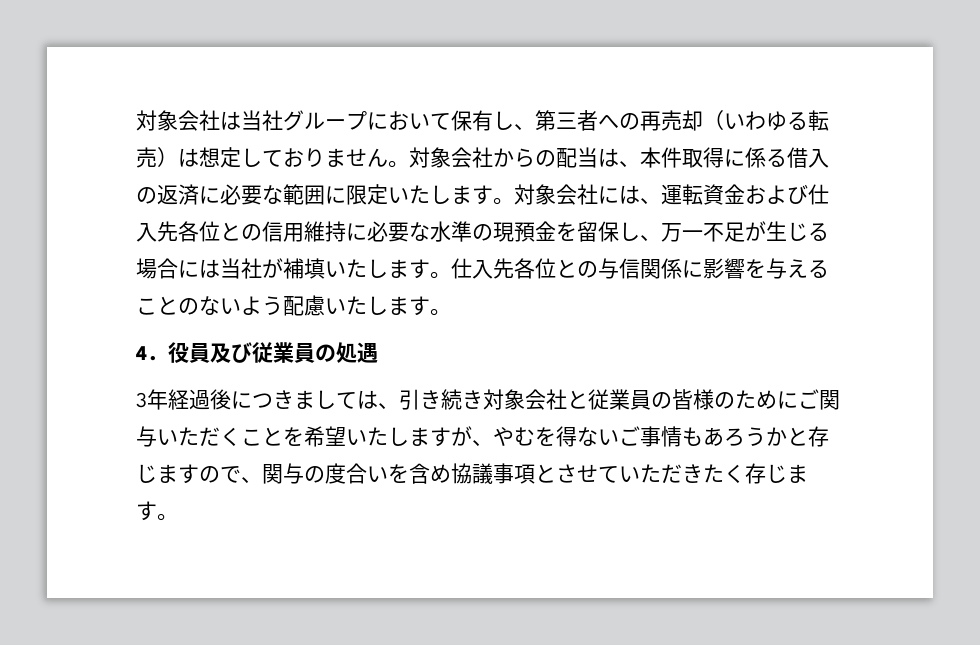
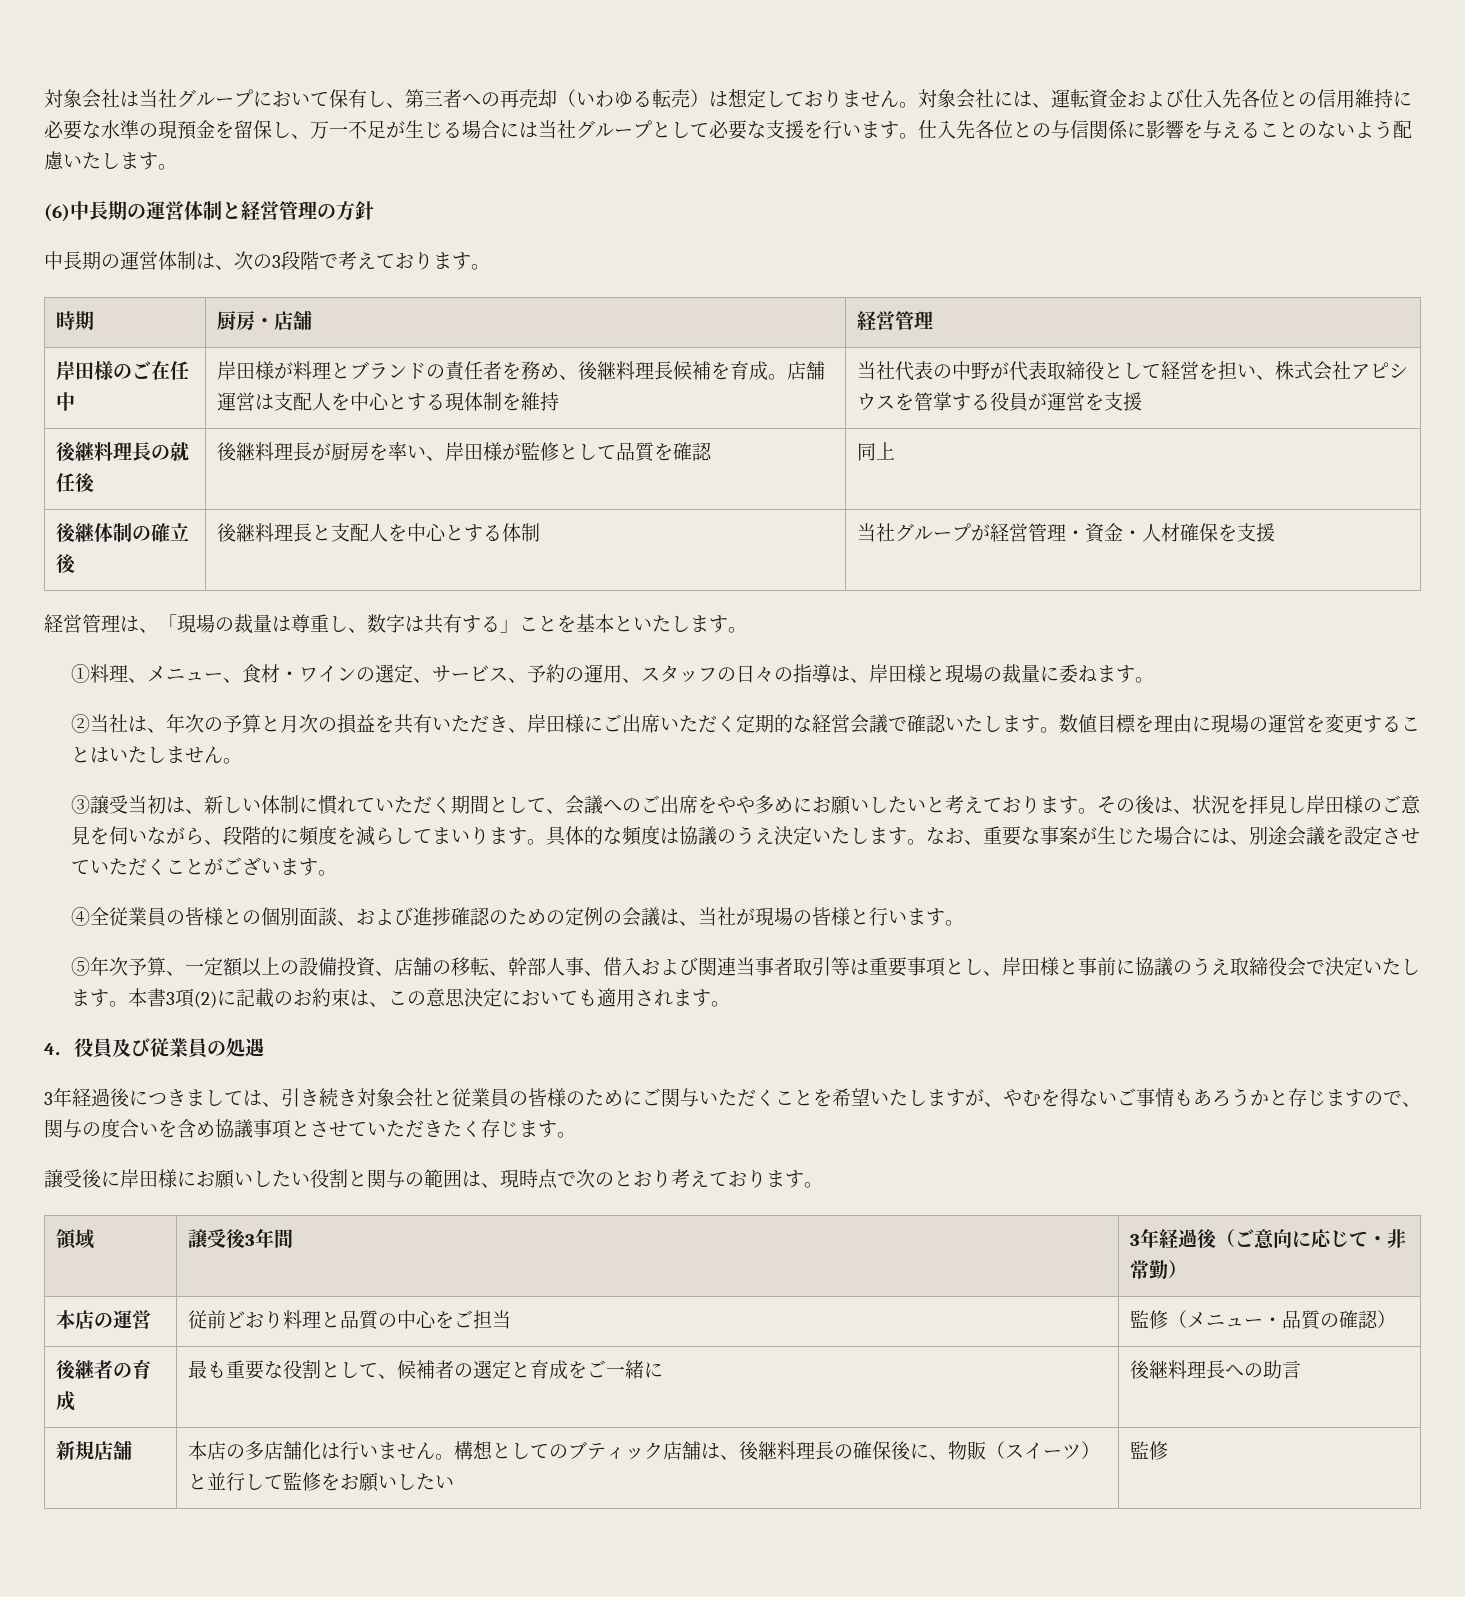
[493,147,829,168] [136,184,598,205] からの配当は、本件取得に係る借入の返済に必要な範囲に限定いたします。対象会社 -> (994, 98) none
[262,258,388,279] が補填いたし -> [576,120,861,140] グループとして必要な支援を行い
(451, 312) none -> [44,201,374,222] [44,251,490,270] [55,311,94,330] [216,310,312,331] [856,311,933,331] [55,361,189,380] [55,392,75,411] [216,361,825,381] [216,392,559,411] [856,361,1408,381] [856,392,1142,411] [55,441,189,461] [55,473,95,492] [216,442,712,462] [856,442,895,461] [55,522,189,542] [55,554,76,573] [216,523,540,542] [856,523,1275,543] [44,614,747,634] [70,664,1154,684] [70,714,1420,734] [70,746,242,764] [70,795,1421,815] [70,826,1420,846] [70,857,337,876] [70,907,964,927] [70,957,1420,977] [70,988,730,1008] // (6)中長期の運営体制と経営管理の方針 // 中長期の運営体制は、次の3段階で考えております。 // 時期 | 厨房・店舗 | 経営管理 // 岸田様のご在任中 | 岸田様が料理とブランドの責任者を務め、後継料理長候補を育成。店舗運営は支配人を中心とする現体制を維持 | 当社代表の中野が代表取締役として経営を担い、株式会社アピシウスを管掌する役員が運営を支援 // 後継料理長の就任後 | 後継料理長が厨房を率い、岸田様が監修として品質を確認 | 同上 // 後継体制の確立後 | 後継料理長と支配人を中心とする体制 | 当社グループが経営管理・資金・人材確保を支援 // 経営管理は、「現場の裁量は尊重し、数字は共有する」ことを基本といたします。 // ①料理、メニュー、食材・ワインの選定、サービス、予約の運用、スタッフの日々の指導は、岸田様と現場の裁量に委ねます。 // ②当社は、年次の予算と月次の損益を共有いただき、岸田様にご出席いただく定期的な経営会議で確認いたします。数値目標を理由に現場の運営を変更することはいたしません。 // ③譲受当初は、新しい体制に慣れていただく期間として、会議へのご出席をやや多めにお願いしたいと考えております。その後は、状況を拝見し岸田様のご意見を伺いながら、段階的に頻度を減らしてまいります。具体的な頻度は協議のうえ決定いたします。なお、重要な事案が生じた場合には、別途会議を設定させていただくことがございます。 // ④全従業員の皆様との個別面談、および進捗確認のための定例の会議は、当社が現場の皆様と行います。 // ⑤年次予算、一定額以上の設備投資、店舗の移転、幹部人事、借入および関連当事者取引等は重要事項とし、岸田様と事前に協議のうえ取締役会で決定いたします。本書3項(2)に記載のお約束は、この意思決定においても適用されます。
(178, 517) none -> [44,1169,823,1189] [55,1229,94,1249] [187,1228,293,1248] [1129,1228,1406,1249] [1129,1260,1187,1279] [55,1310,151,1329] [187,1310,511,1330] [1129,1310,1396,1330] [55,1359,151,1379] [55,1391,75,1411] [187,1360,663,1380] [1129,1360,1301,1379] [55,1440,132,1460] [187,1440,1100,1460] [187,1472,454,1492] [1129,1441,1168,1460] // 譲受後に岸田様にお願いしたい役割と関与の範囲は、現時点で次のとおり考えております。 // 領域 | 譲受後3年間 | 3年経過後（ご意向に応じて・非常勤） // 本店の運営 | 従前どおり料理と品質の中心をご担当 | 監修（メニュー・品質の確認） // 後継者の育成 | 最も重要な役割として、候補者の選定と育成をご一緒に | 後継料理長への助言 // 新規店舗 | 本店の多店舗化は行いません。構想としてのブティック店舗は、後継料理長の確保後に、物販（スイーツ）と並行して監修をお願いしたい | 監修

